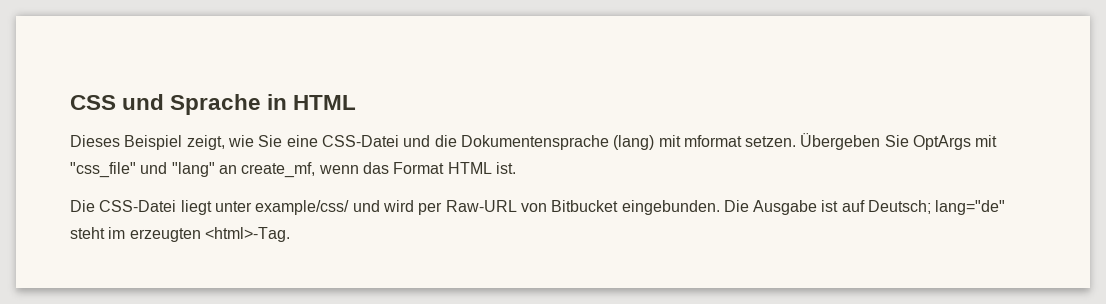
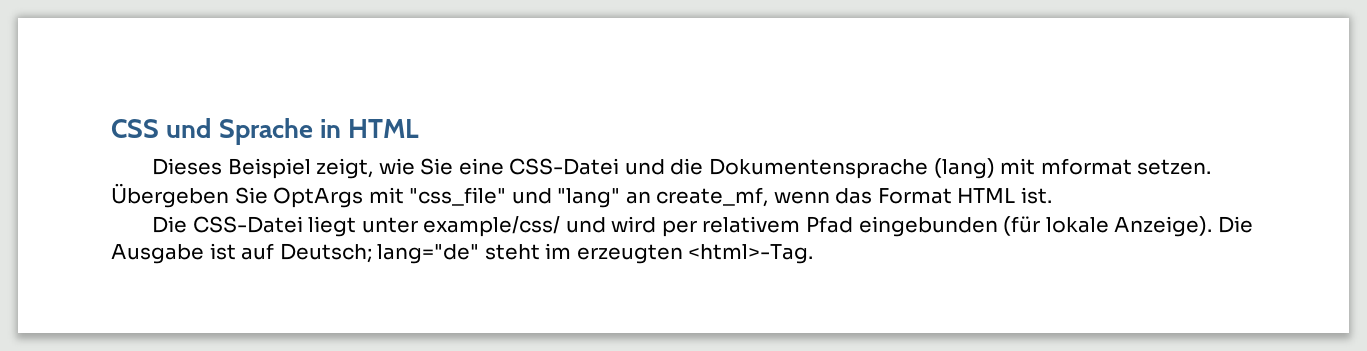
[445,200,720,215] Raw-URL von Bitbucket eingebunden. -> [702,216,1213,237] relativem Pfad eingebunden (für lokale Anzeige).

